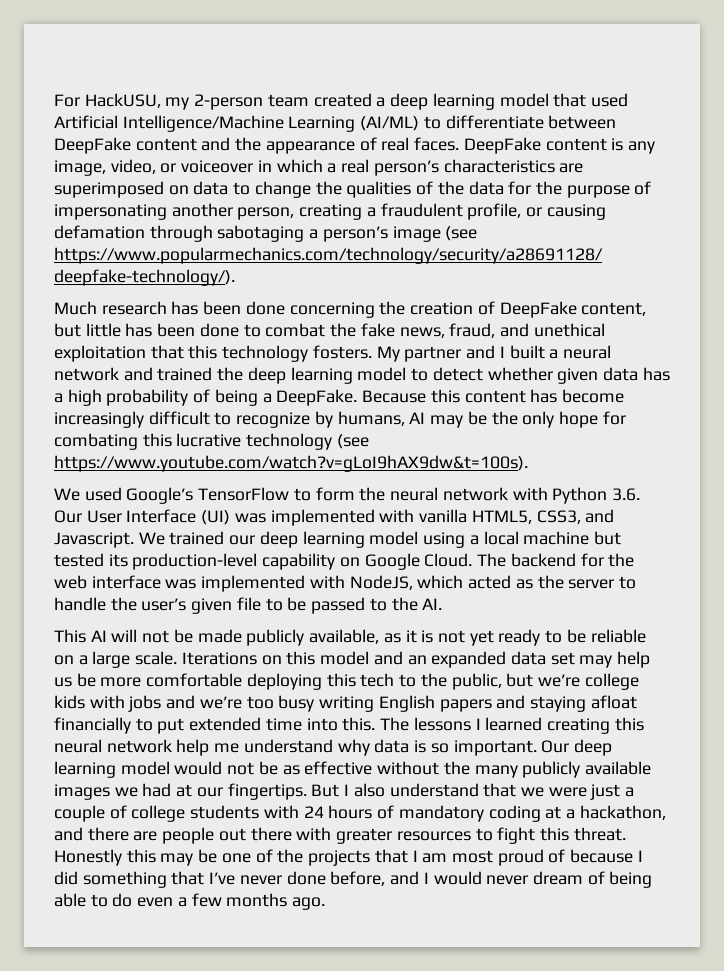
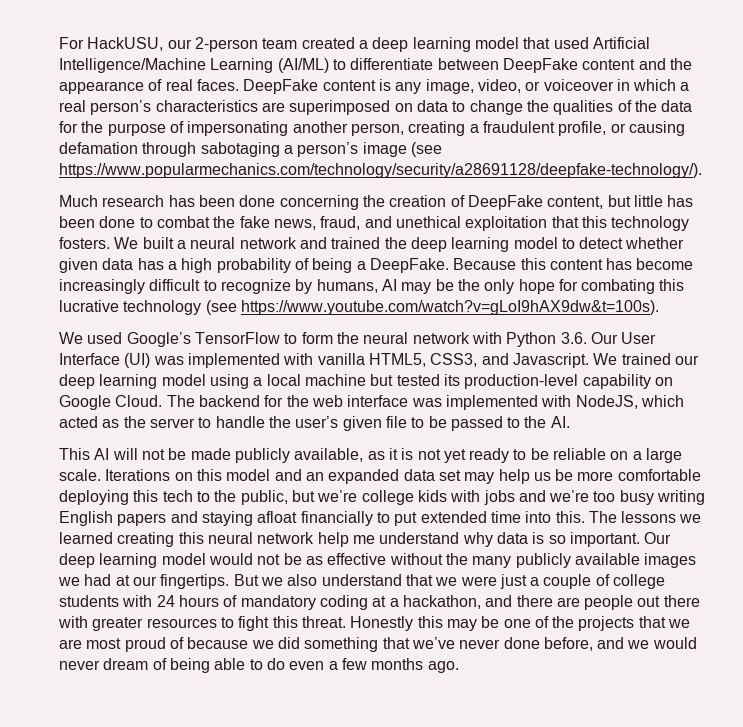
[165,97,190,110] my -> [167,39,192,49] our
[376,345,505,362] My partner and I -> [114,237,139,249] We
[475,718,481,730] I -> [679,514,702,523] we
[344,784,350,796] I -> [260,577,283,586] we
[412,850,448,863] I am -> [668,619,691,628] [59,639,82,649] we are
[637,850,643,862] I -> [251,640,274,649] we
[209,872,236,885] I’ve -> [411,637,455,649] we’ve
[423,872,429,884] I -> [627,640,650,649] we

